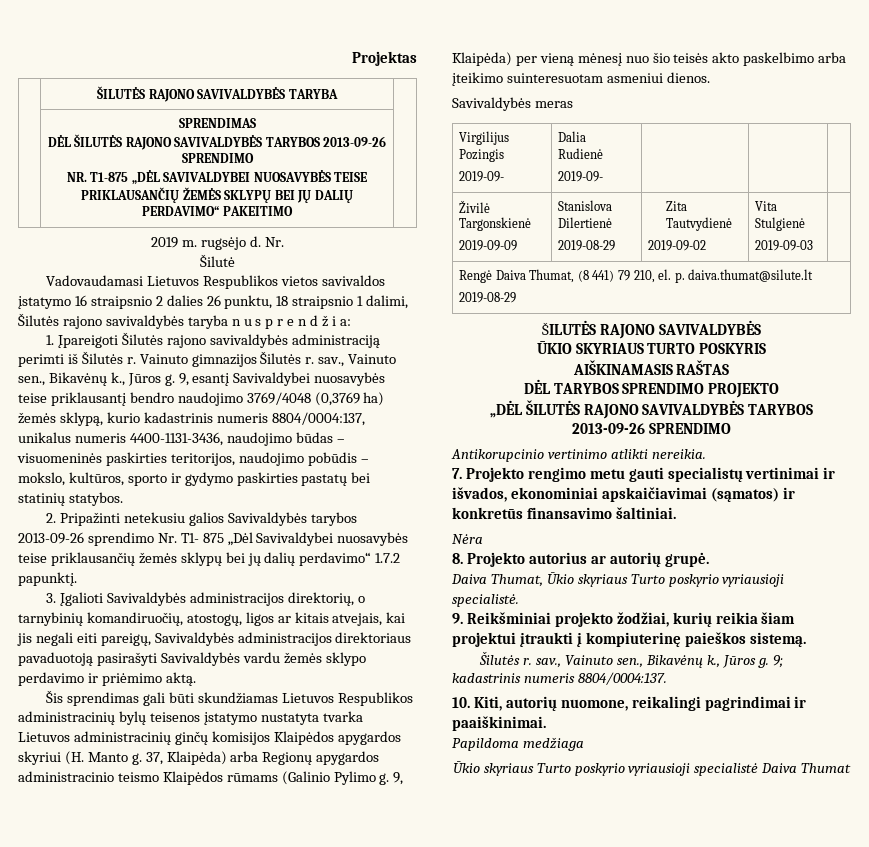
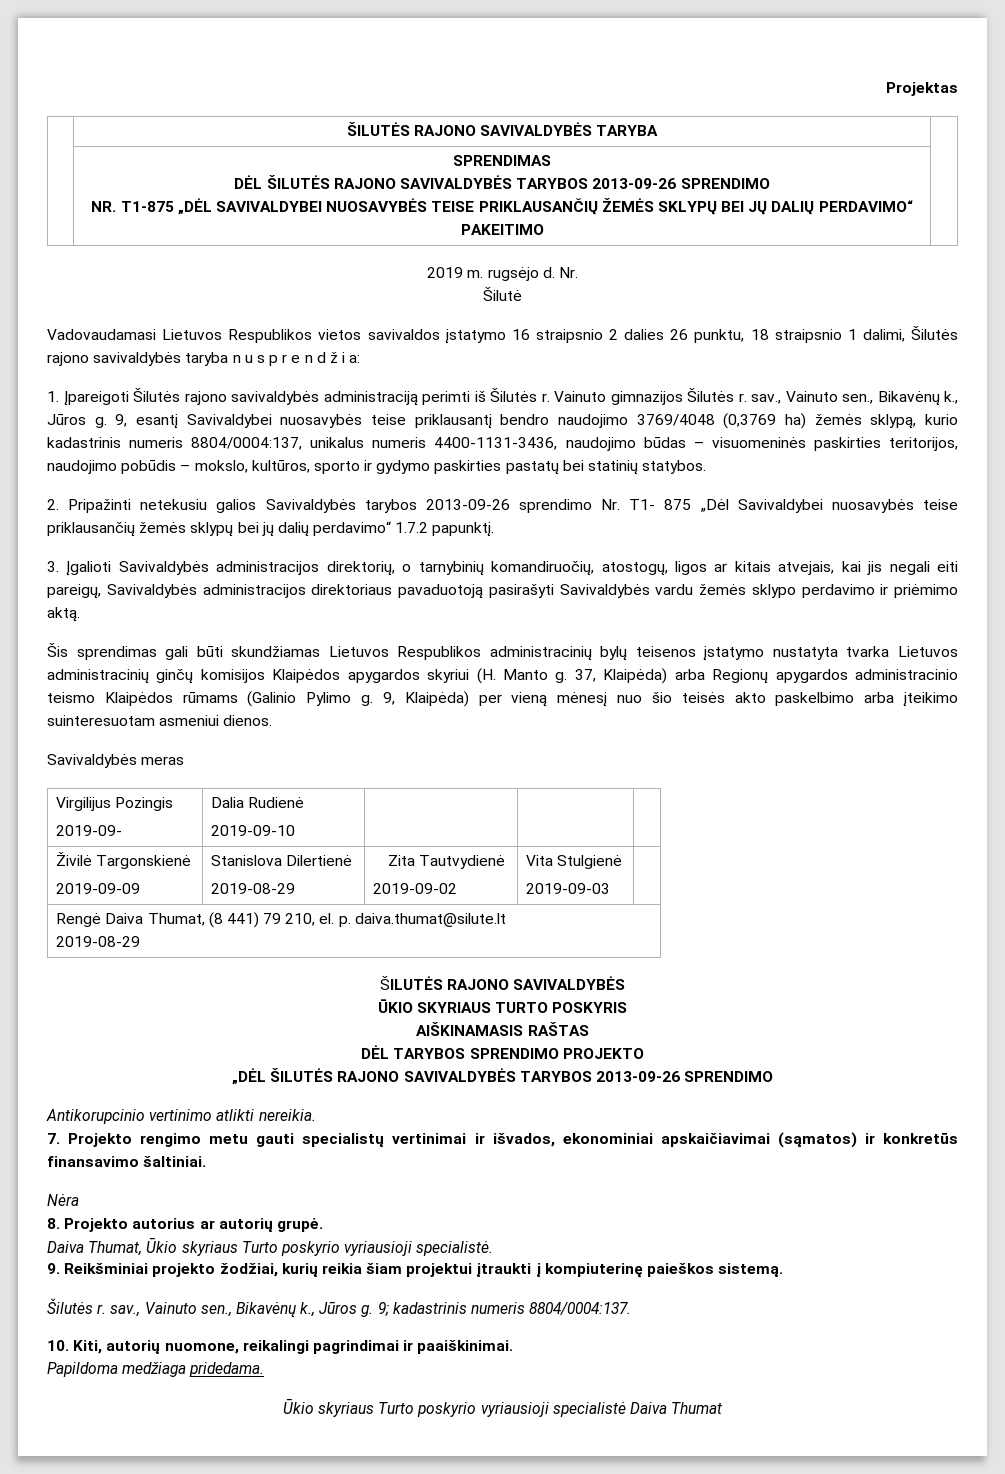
[558,171,604,182] 2019-09- -> [211,825,296,836] 2019-09-10
(584, 744) none -> [189,1362,265,1377] pridedama.

